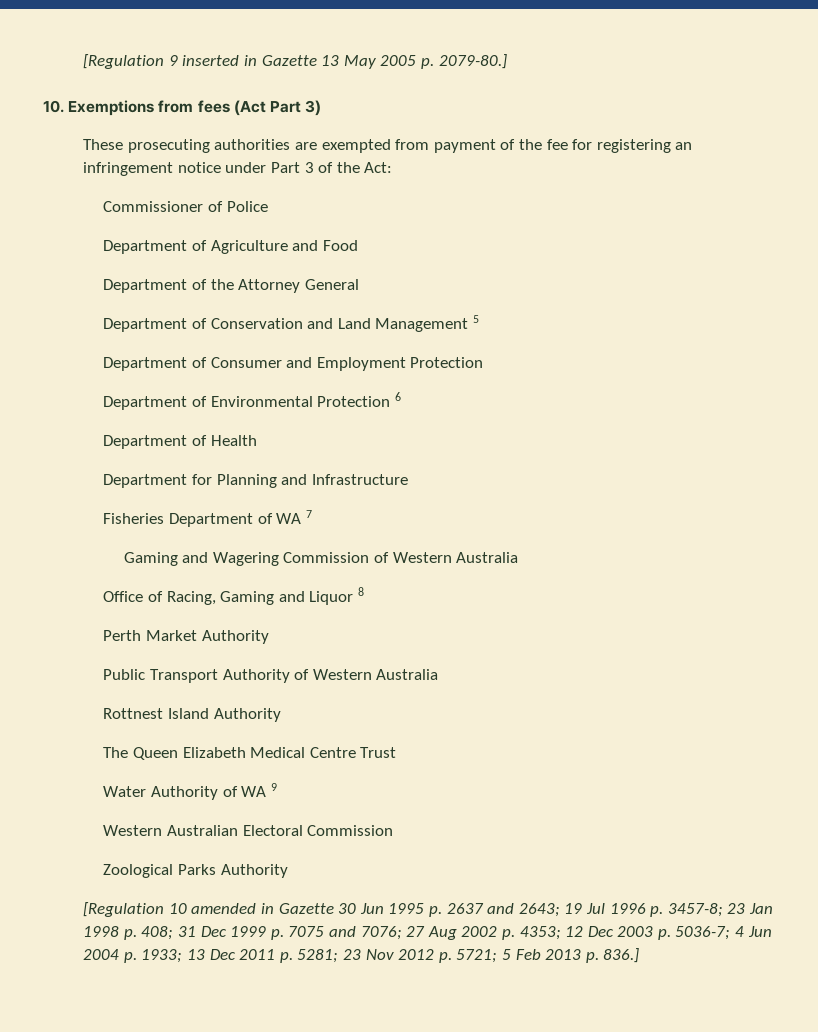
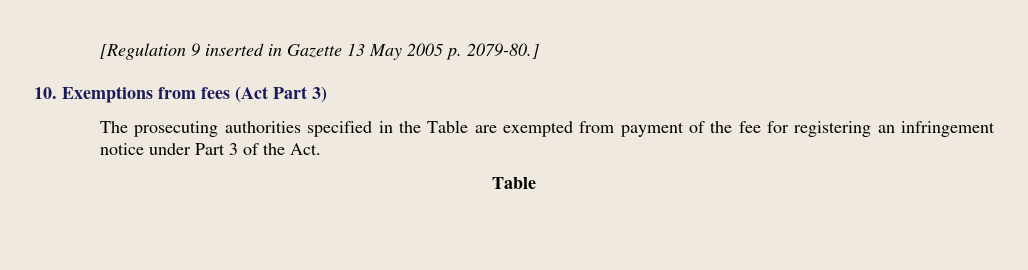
[83,139,124,150] These -> [100,121,129,133] The
(291, 144) none -> [307,120,469,137] specified in the Table
[364,162,393,173] [103,201,268,212] [103,240,358,254] [103,279,359,293] [103,315,479,332] [103,357,484,371] [103,392,401,410] [103,435,257,449] [103,474,408,488] [103,510,312,527] [123,552,519,566] [103,587,364,605] [103,630,269,644] [103,669,439,683] [103,708,281,722] [103,747,397,760] [103,783,277,800] [103,825,394,836] [103,864,288,878] [83,902,773,917] [83,926,772,940] [83,948,640,963] Act: // Commissioner of Police // Department of Agriculture and Food // Department of the Attorney General // Department of Conservation and Land Management 5 // Department of Consumer and Employment Protection // Department of Environmental Protection 6 // Department of Health // Department for Planning and Infrastructure // Fisheries Department of WA 7 // Gaming and Wagering Commission of Western Australia // Office of Racing, Gaming and Liquor 8 // Perth Market Authority // Public Transport Authority of Western Australia // Rottnest Island Authority // The Queen Elizabeth Medical Centre Trust // Water Authority of WA 9 // Western Australian Electoral Commission // Zoological Parks Authority // [Regulation 10 amended in Gazette 30 Jun 1995 p. 2637 and 2643; 19 Jul 1996 p. 3457-8; 23 Jan 1998 p. 408; 31 Dec 1999 p. 7075 and 7076; 27 Aug 2002 p. 4353; 12 Dec 2003 p. 5036-7; 4 Jun 2004 p. 1933; 13 Dec 2011 p. 5281; 23 Nov 2012 p. 5721; 5 Feb 2013 p. 836.] -> [290,143,322,155] [492,177,536,189] Act. // Table

